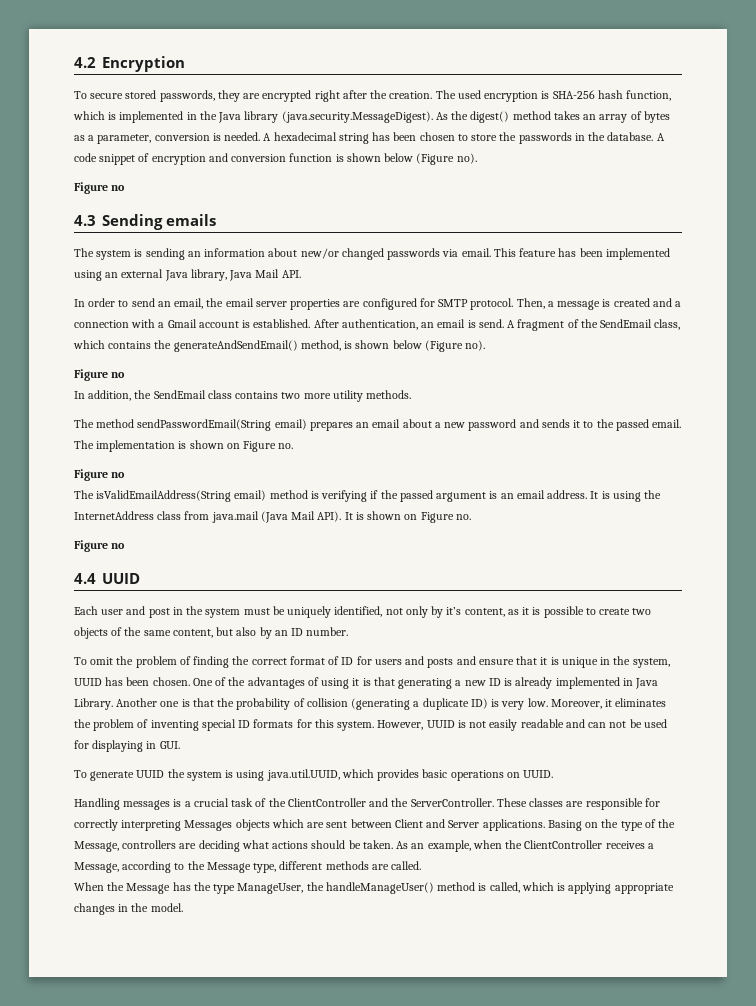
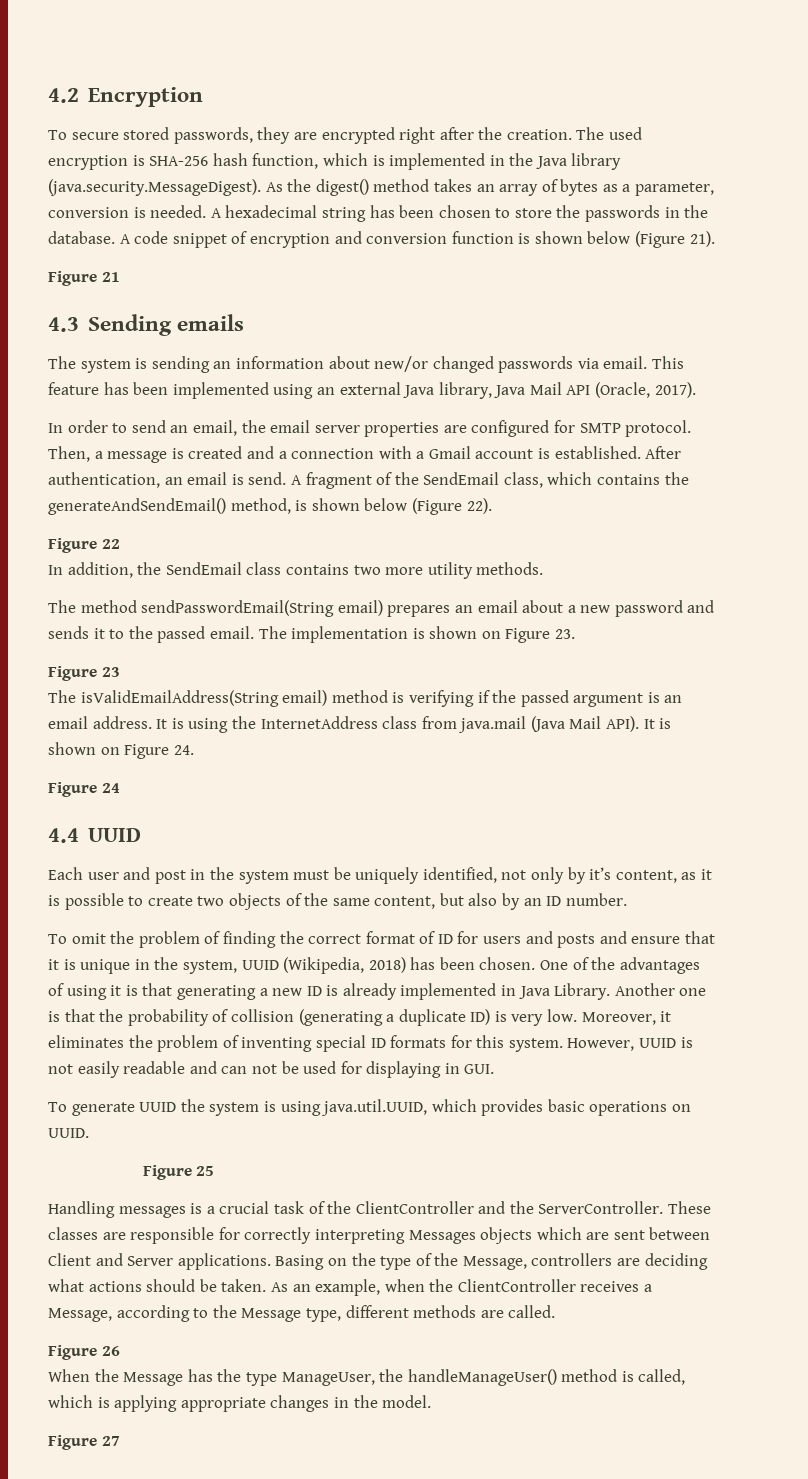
[456,153,477,164] [74,182,126,194] no). // Figure no -> [689,231,715,247] [48,271,120,286] 21). // Figure 21
[281,270,301,278] API. -> [566,382,696,398] API (Oracle, 2017).
[465,340,486,351] [74,369,126,381] no). // Figure no -> [466,498,492,514] [48,538,120,553] 22). // Figure 22
[278,443,294,449] [74,469,126,481] no. // Figure no -> [555,629,576,639] [48,666,120,681] 23. // Figure 23
[455,514,471,520] [74,540,126,552] no. // Figure no -> [173,745,194,755] [48,782,120,797] 24. // Figure 24
(102, 682) none -> [283,957,406,974] (Wikipedia, 2018)
(554, 774) none -> [142,1165,215,1180] // Figure 25
(422, 865) none -> [48,1345,120,1360] // Figure 26
(183, 907) none -> [48,1435,120,1450] // Figure 27

